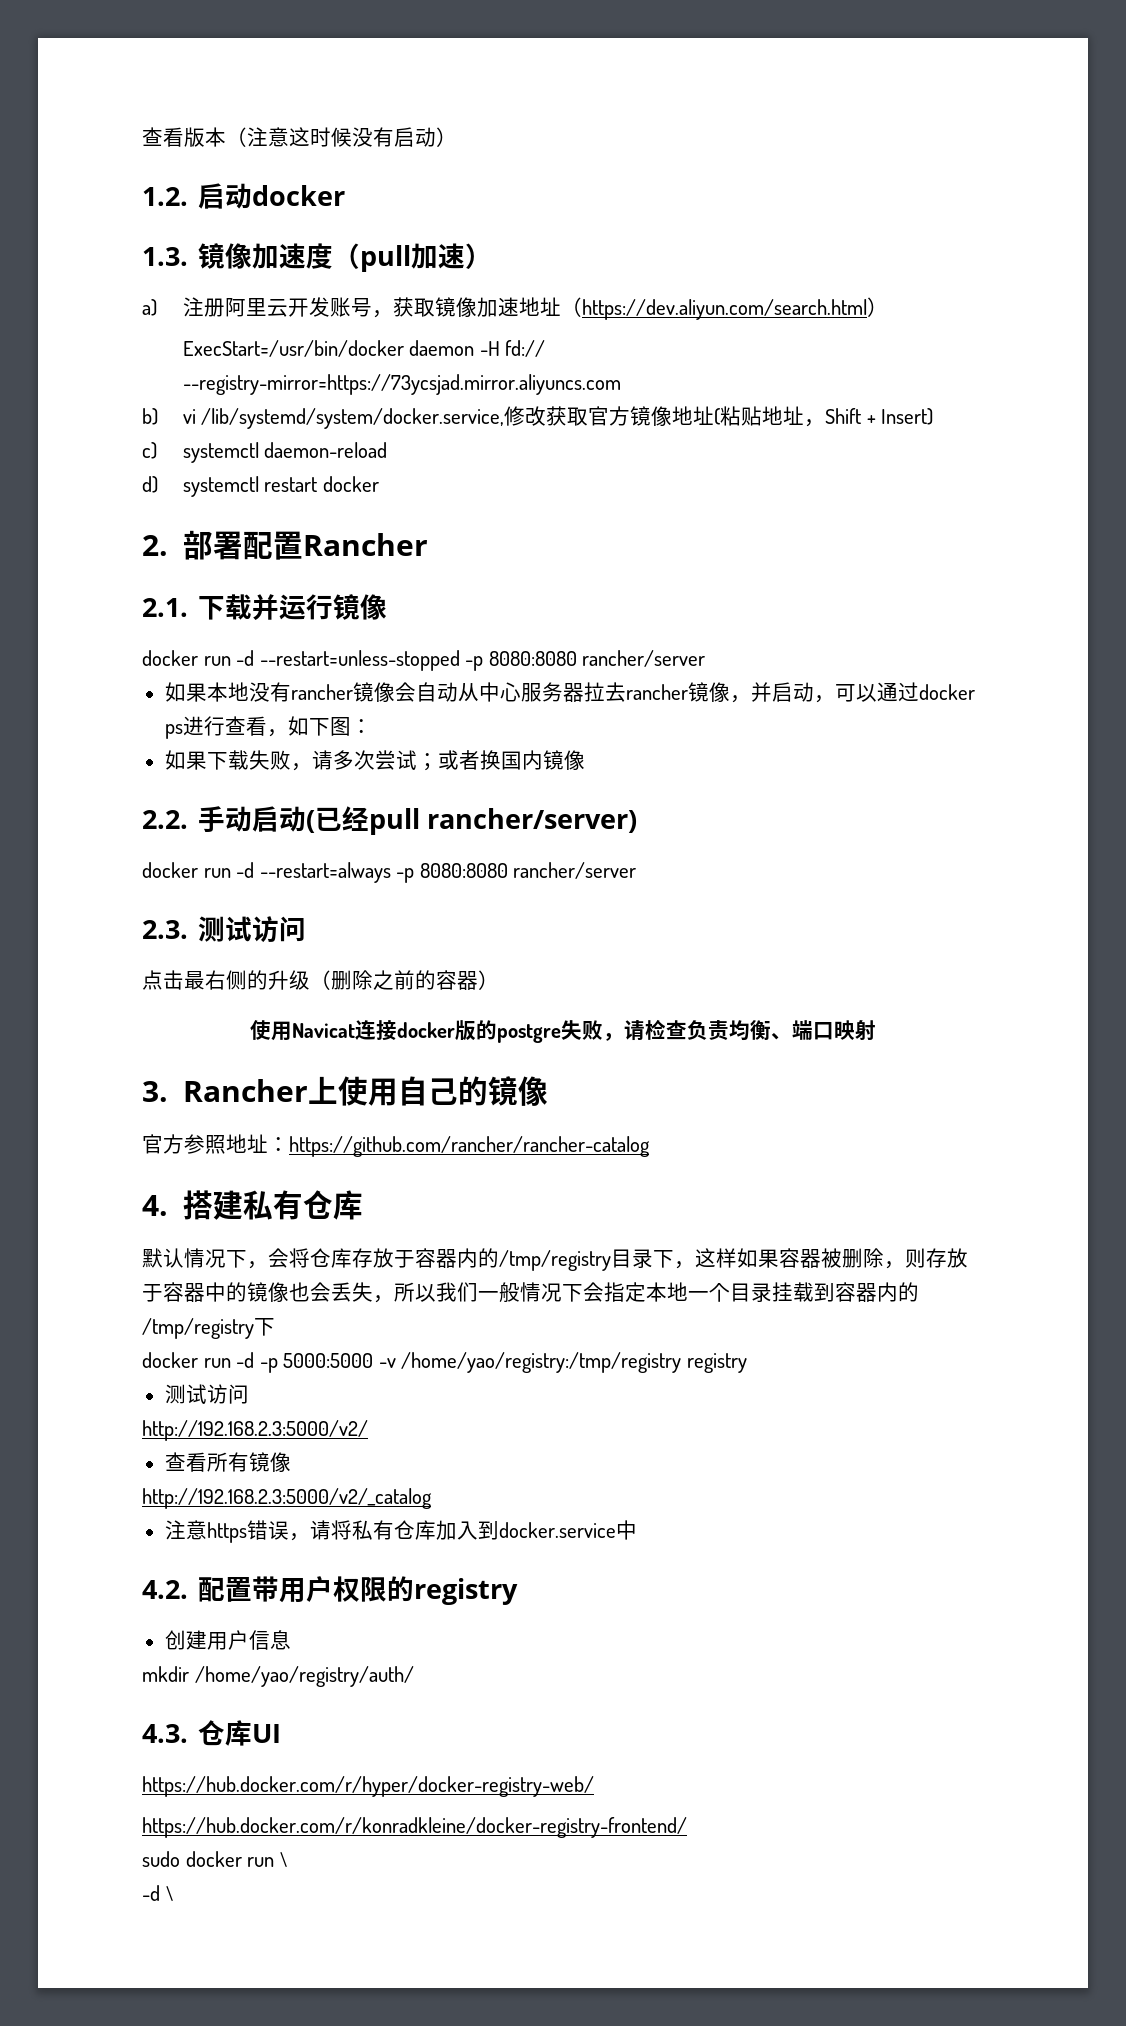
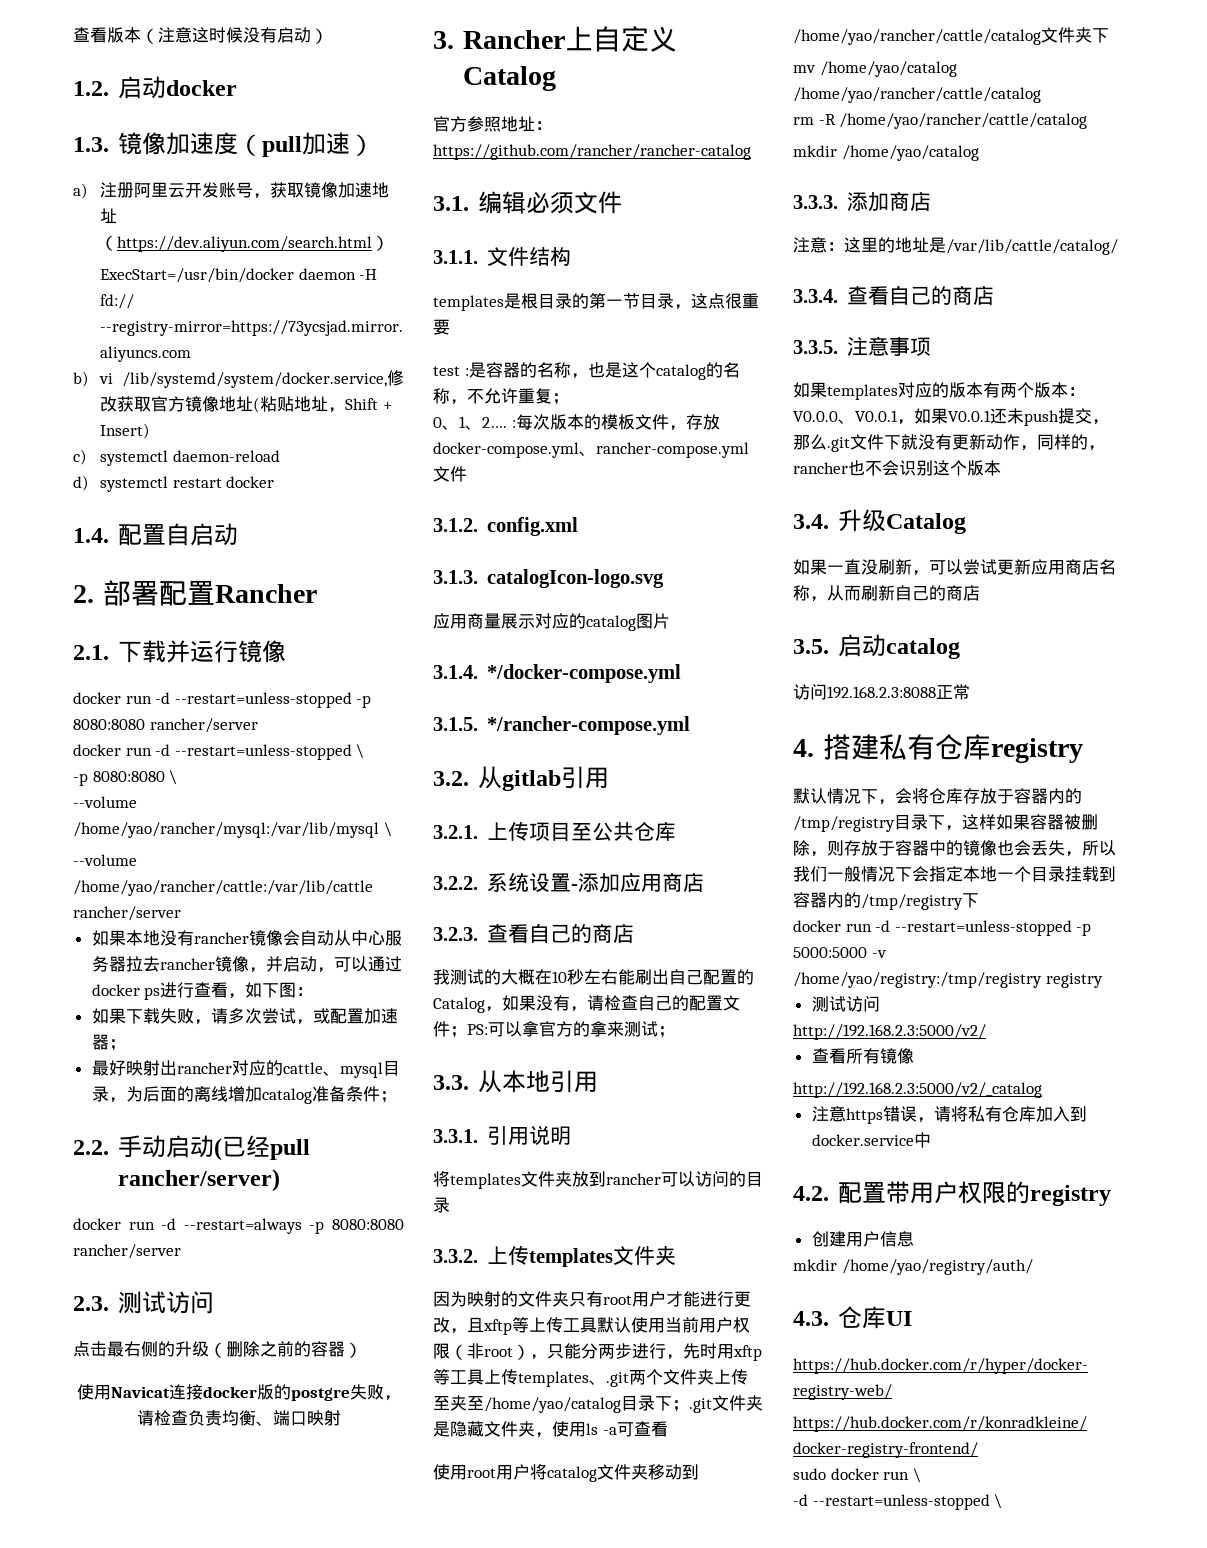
(379, 484) none -> [73,523,238,546] // 1.4.配置自启动
(706, 658) none -> [73,744,365,760] [73,770,178,786] [73,796,137,808] [73,822,392,838] [73,854,137,866] [73,880,373,896] [73,906,181,921] // docker run -d --restart=unless-stopped \ // -p 8080:8080 \ // --volume /home/yao/rancher/mysql:/var/lib/mysql \ // --volume /home/yao/rancher/cattle:/var/lib/cattle rancher/server
[416,750,585,771] ；或者换国内镜像 -> [295,1008,398,1025] [91,1034,126,1051] [91,1060,400,1078] [91,1086,397,1104] ，或配置加速器； // 最好映射出rancher对应的cattle、mysql目录，为后面的离线增加catalog准备条件；
[337,1076,548,1106] 使用自己的镜像 -> [592,26,677,52] [462,66,556,91] 自定义Catalog
(650, 1146) none -> [433,191,622,214] [433,247,571,267] [433,293,759,311] [433,319,450,335] [433,362,740,380] [433,388,569,405] [433,414,720,431] [433,442,749,458] [433,466,467,482] [433,517,578,536] [433,569,664,588] [433,613,670,631] [433,664,681,683] [433,716,690,735] [433,766,609,791] [433,821,676,841] [433,872,704,893] [433,923,634,944] [433,969,754,985] [433,995,740,1013] [433,1021,675,1038] [433,1070,598,1093] [433,1125,571,1145] [433,1171,763,1189] [433,1197,450,1213] [433,1245,676,1267] [433,1291,751,1307] [433,1317,750,1335] [433,1343,762,1361] [433,1369,748,1387] [433,1395,763,1413] [433,1421,668,1438] [433,1464,699,1482] [793,27,1109,45] [793,61,957,77] [793,87,1041,103] [793,113,1088,129] [793,145,979,161] [793,191,931,212] [793,237,1118,255] [793,285,994,306] [793,336,931,356] [793,382,1085,400] [793,408,1109,426] [793,434,1105,452] [793,460,1001,476] [793,509,966,534] [793,559,1116,576] [793,585,980,602] [793,634,960,659] [793,684,970,700] // 3.1.编辑必须文件 // 3.1.1.文件结构 // templates是根目录的第一节目录，这点很重要 // test :是容器的名称，也是这个catalog的名称，不允许重复； // 0、1、2…. :每次版本的模板文件，存放docker-compose.yml、rancher-compose.yml文件 // 3.1.2. config.xml // 3.1.3. catalogIcon-logo.svg // 应用商量展示对应的catalog图片 // 3.1.4. */docker-compose.yml // 3.1.5. */rancher-compose.yml // 3.2.从gitlab引用 // 3.2.1.上传项目至公共仓库 // 3.2.2.系统设置-添加应用商店 // 3.2.3.查看自己的商店 // 我测试的大概在10秒左右能刷出自己配置的Catalog，如果没有，请检查自己的配置文件；PS:可以拿官方的拿来测试； // 3.3.从本地引用 // 3.3.1.引用说明 // 将templates文件夹放到rancher可以访问的目录 // 3.3.2.上传templates文件夹 // 因为映射的文件夹只有root用户才能进行更改，且xftp等上传工具默认使用当前用户权限（非root），只能分两步进行，先时用xftp等工具上传templates、.git两个文件夹上传至夹至/home/yao/catalog目录下；.git文件夹是隐藏文件夹，使用ls -a可查看 // 使用root用户将catalog文件夹移动到/home/yao/rancher/cattle/catalog文件夹下 // mv /home/yao/catalog /home/yao/rancher/cattle/catalog // rm -R /home/yao/rancher/cattle/catalog // mkdir /home/yao/catalog // 3.3.3.添加商店 // 注意：这里的地址是/var/lib/cattle/catalog/ // 3.3.4.查看自己的商店 // 3.3.5.注意事项 // 如果templates对应的版本有两个版本：V0.0.0、V0.0.1，如果V0.0.1还未push提交，那么.git文件下就没有更新动作，同样的，rancher也不会识别这个版本 // 3.4.升级Catalog // 如果一直没刷新，可以尝试更新应用商店名称，从而刷新自己的商店 // 3.5.启动catalog // 访问192.168.2.3:8088正常
(363, 1205) none -> [990,738,1083,763] registry
(255, 1360) none -> [894,920,1072,936] --restart=unless-stopped
(160, 1893) none -> [812,1494,990,1510] --restart=unless-stopped

